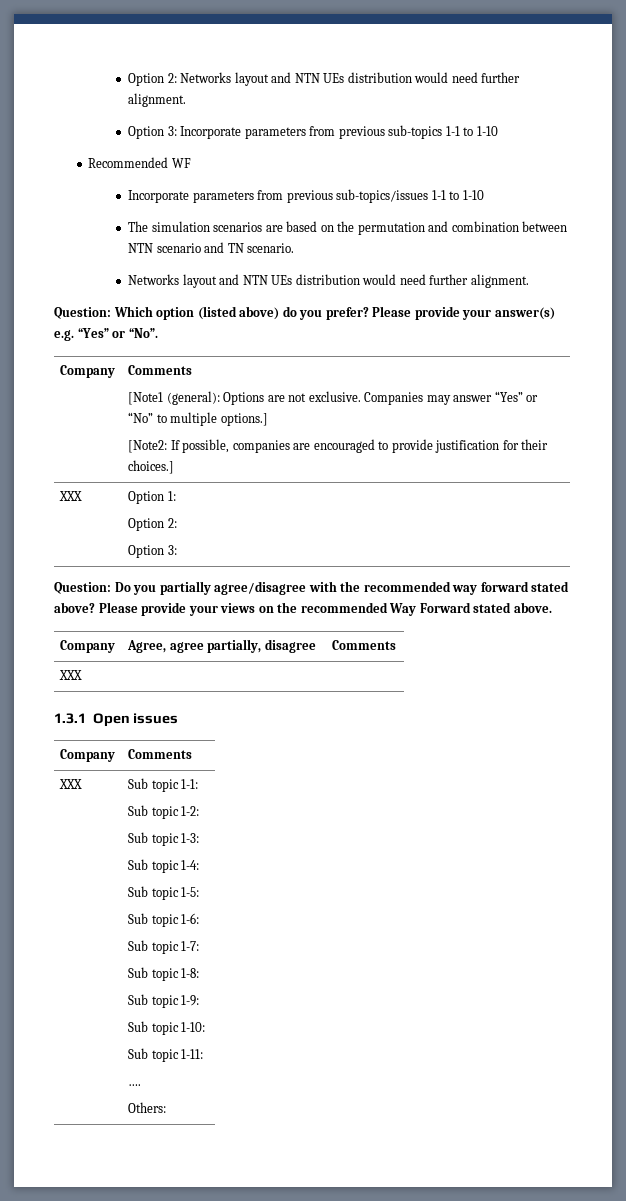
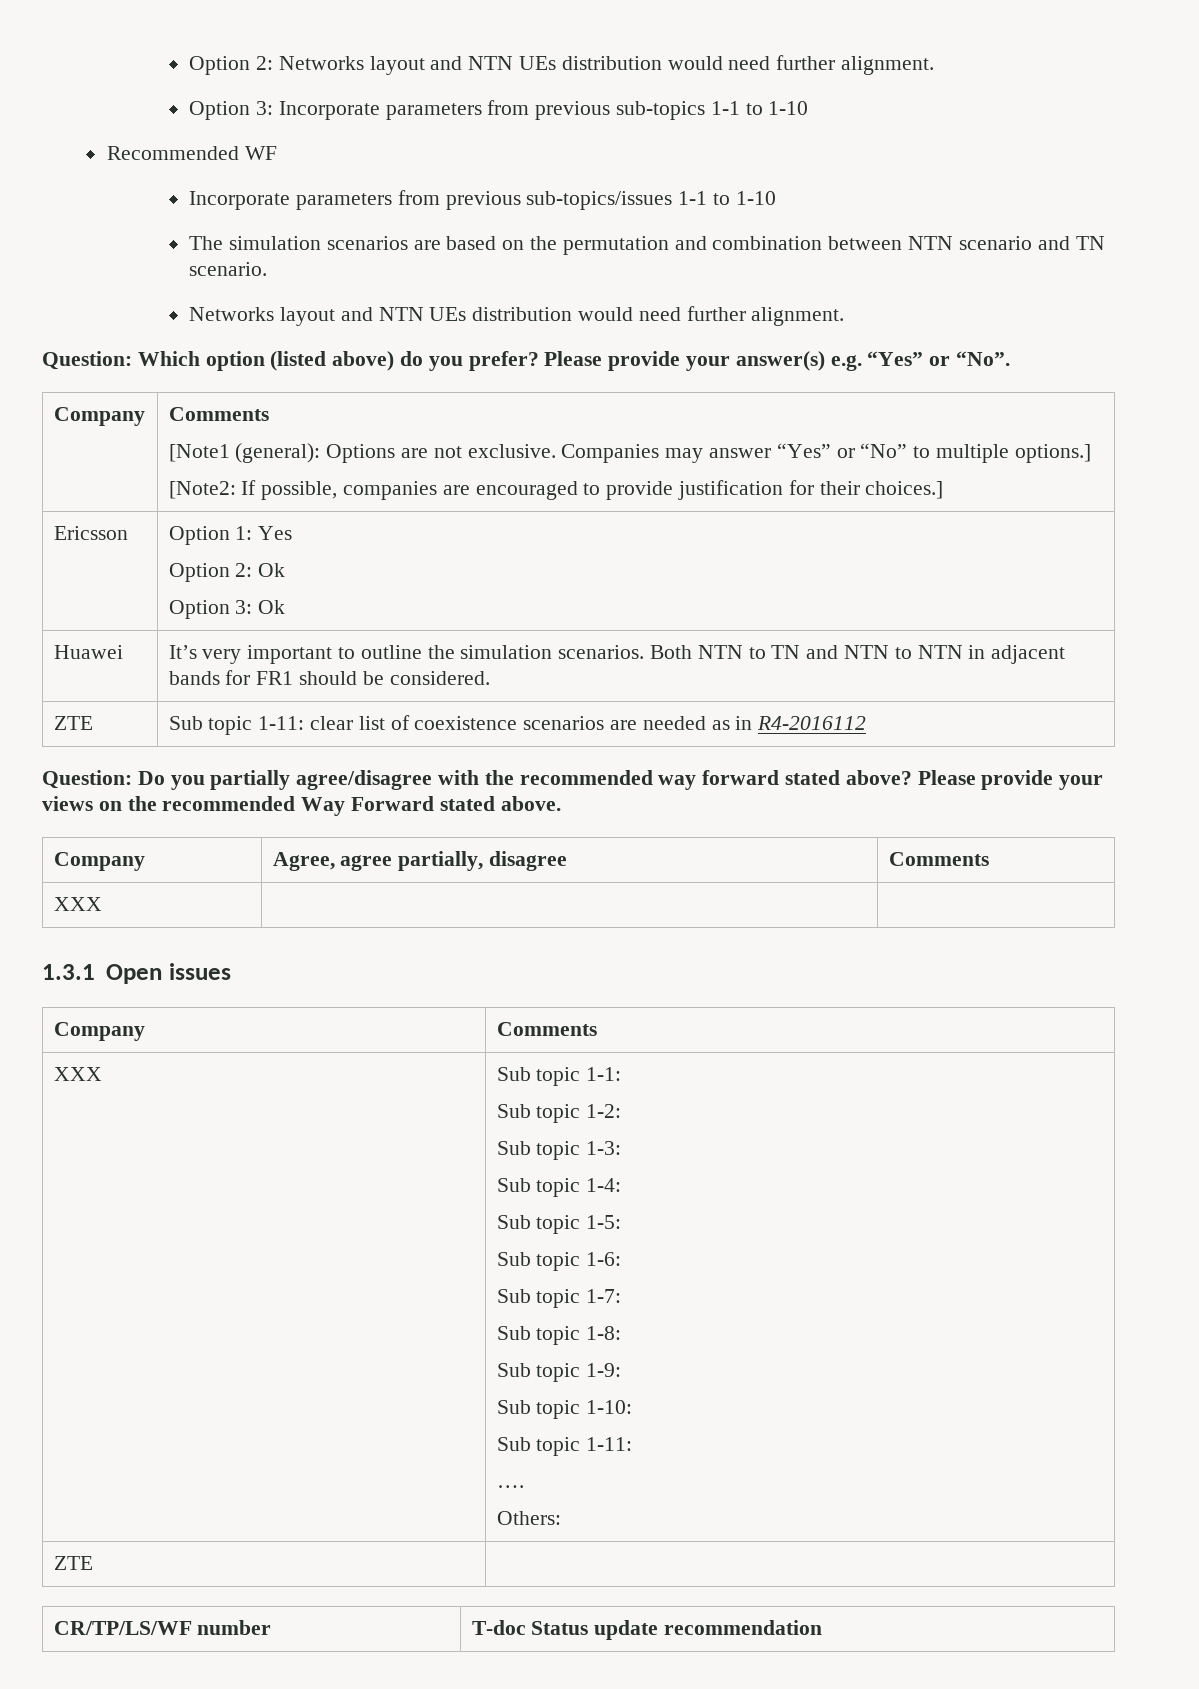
[59,491,83,501] XXX -> [53,526,128,540] Ericsson
[128,518,177,531] [128,545,177,558] // Option 2: // Option 3: -> [258,526,293,540] [168,563,286,582] [168,600,286,619] [53,645,123,659] [168,645,1066,664] [168,670,490,685] [53,716,93,730] [168,715,867,735] Yes // Option 2: Ok // Option 3: Ok // Huawei | It’s very important to outline the simulation scenarios. Both NTN to TN and NTN to NTN in adjacent bands for FR1 should be considered. // ZTE | Sub topic 1-11: clear list of coexistence scenarios are needed as in R4-2016112
(167, 1107) none -> [53,1556,93,1570] [53,1620,272,1635] [471,1620,822,1640] // ZTE | // CR/TP/LS/WF number | T-doc Status update recommendation

